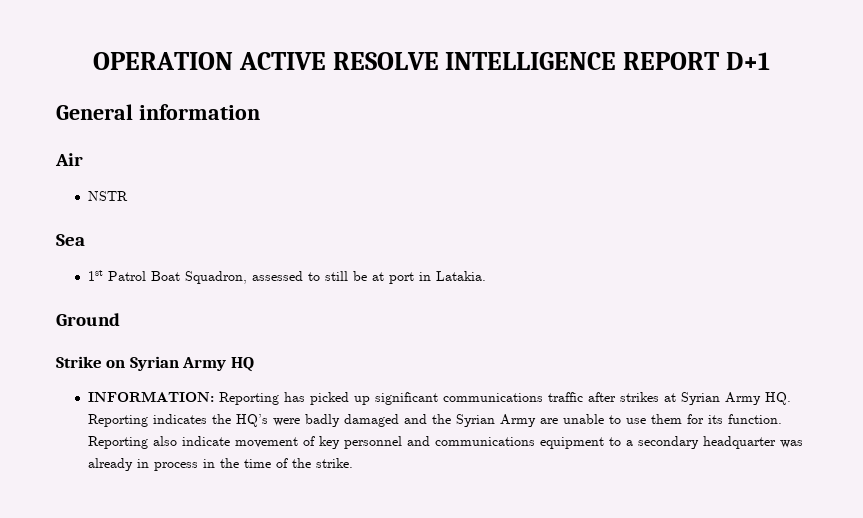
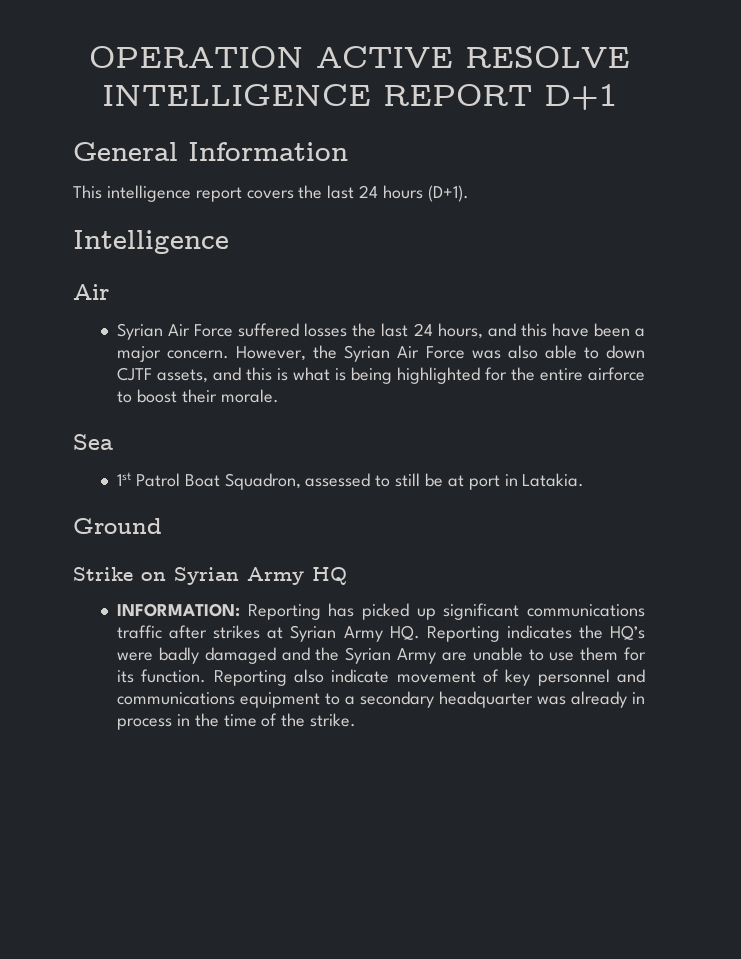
[138,104,260,120] [55,153,83,166] [87,191,128,201] information // Air // NSTR -> [188,142,348,161] [73,185,469,202] [73,230,229,254] [73,284,109,300] [117,323,645,340] [117,345,646,362] [117,367,645,384] [117,389,279,403] Information // This intelligence report covers the last 24 hours (D+1). // Intelligence // Air // Syrian Air Force suffered losses the last 24 hours, and this have been a major concern. However, the Syrian Air Force was also able to down CJTF assets, and this is what is being highlighted for the entire airforce to boost their morale.

